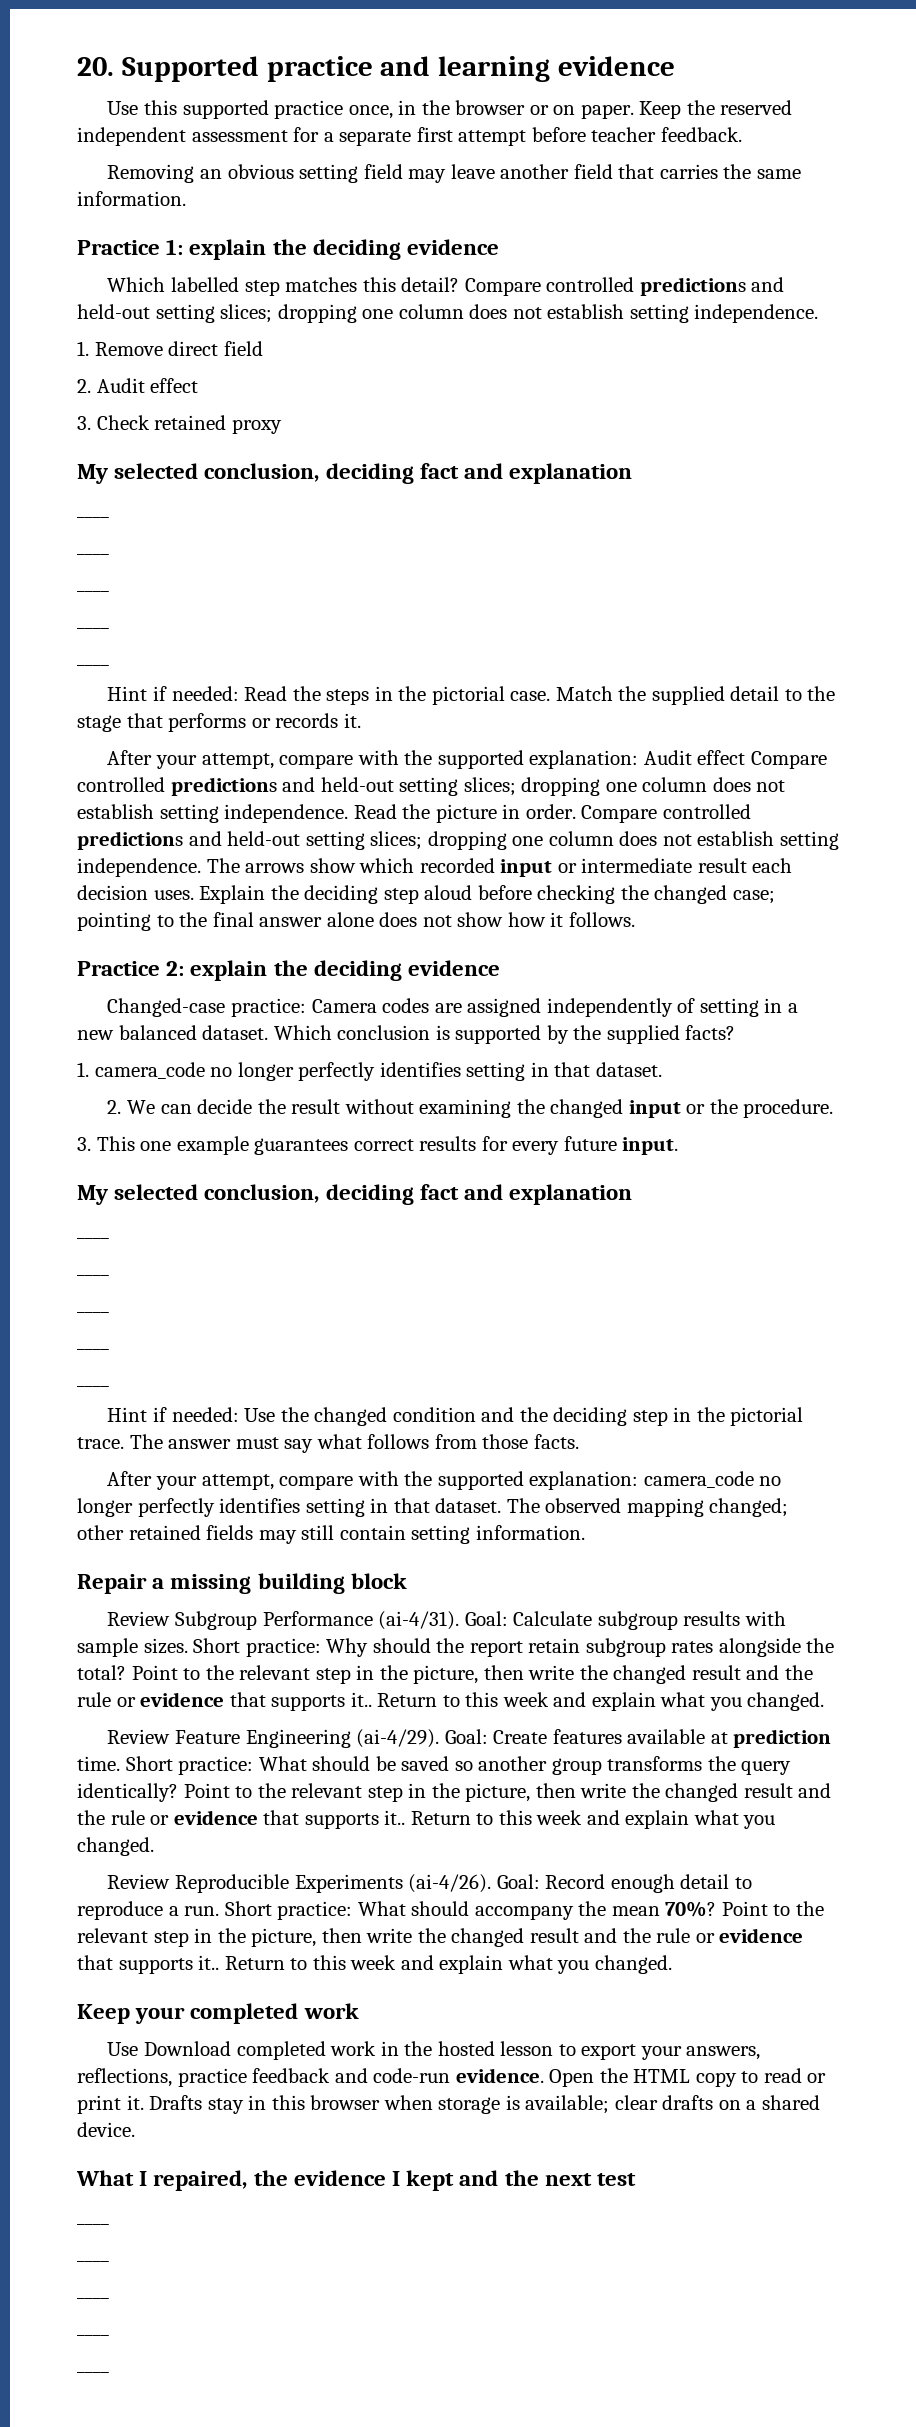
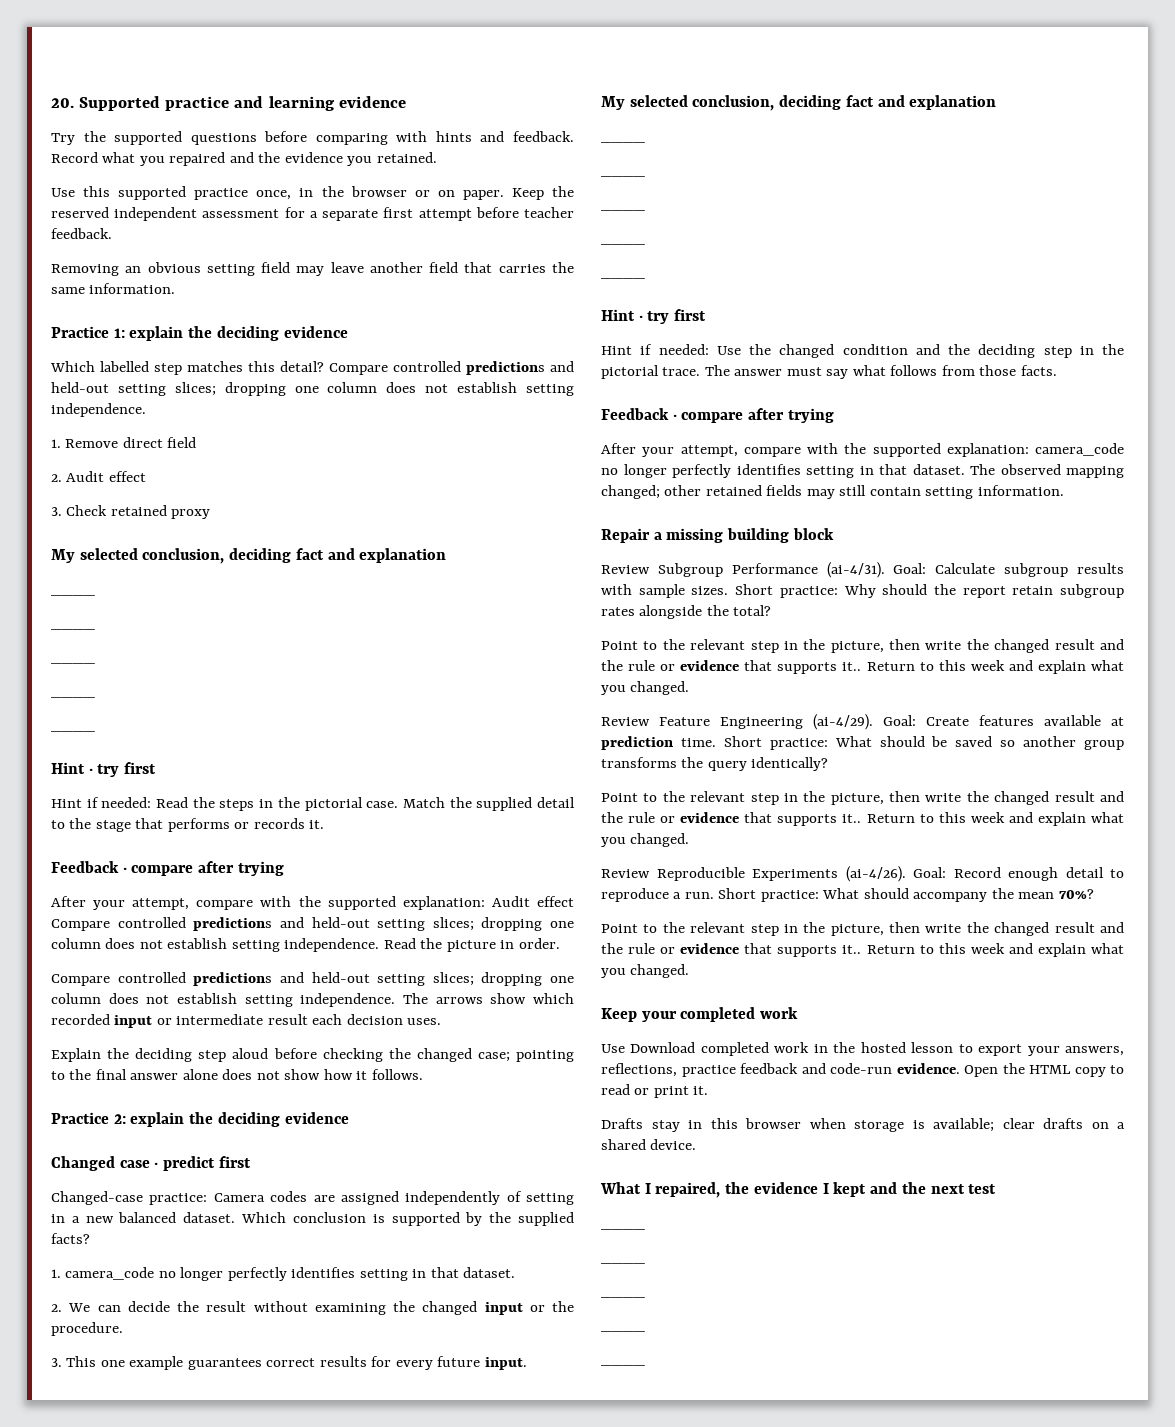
(676, 66) none -> [51,131,574,145] [51,152,437,166] // Try the supported questions before comparing with hints and feedback. Record what you repaired and the evidence you retained.
(109, 665) none -> [51,762,157,777] // Hint · try first
(361, 720) none -> [51,861,284,876] // Feedback · compare after trying
(576, 811) none -> (560, 943) //
(194, 895) none -> (442, 1021) //
(501, 968) none -> [51,1156,251,1171] // Changed case · predict first
(109, 1386) none -> [601,309,707,324] // Hint · try first
(579, 1441) none -> [601,408,834,423] // Feedback · compare after trying
(126, 1672) none -> (772, 610) //
(178, 1792) none -> (829, 764) //
(717, 1909) none -> (1094, 894) //
(144, 2102) none -> (709, 1090) //

